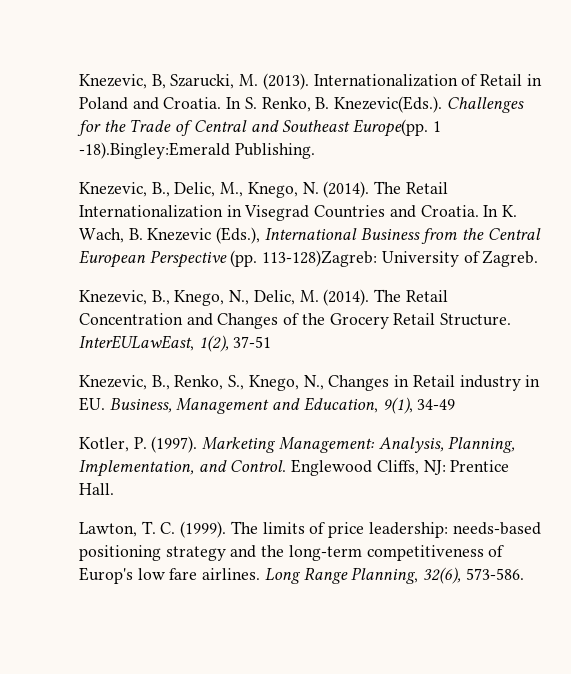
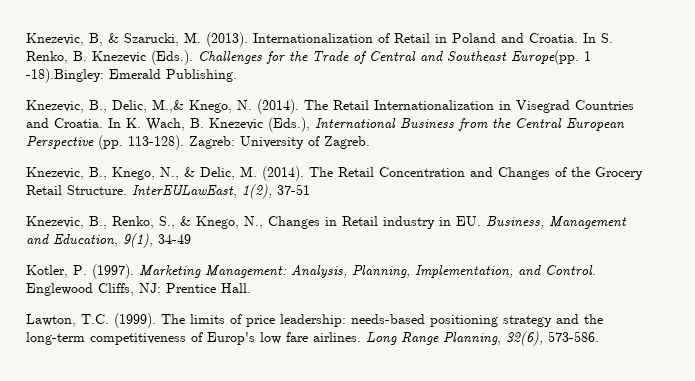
(166, 81) none -> [108,33,119,43] &
[334,96,443,113] Knezevic(Eds.). -> [92,50,193,65] Knezevic (Eds.).
[79,142,230,159] -18).Bingley:Emerald -> [26,68,161,83] -18).Bingley: Emerald
[220,182,244,197] M., -> [152,99,184,113] M.,&
[262,250,378,267] 113-128)Zagreb: -> [128,135,235,150] 113-128). Zagreb:
(250, 297) none -> [184,167,195,177] &
(245, 382) none -> [180,216,191,226] &
[141,521,176,534] T. C. -> [81,314,109,324] T.C.

